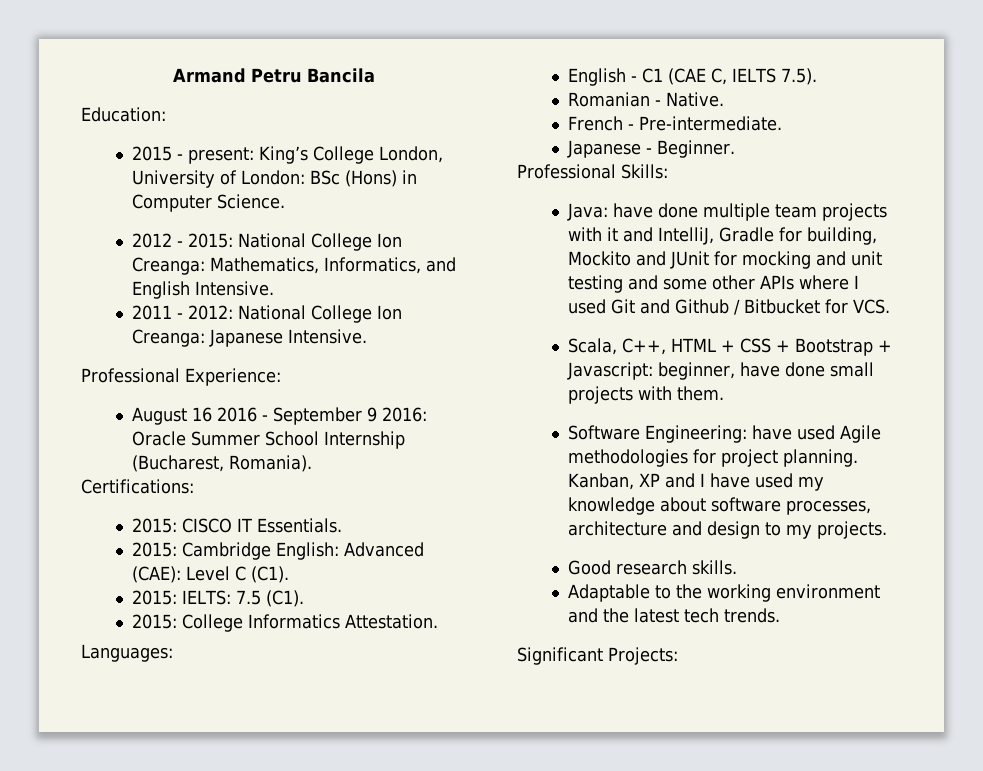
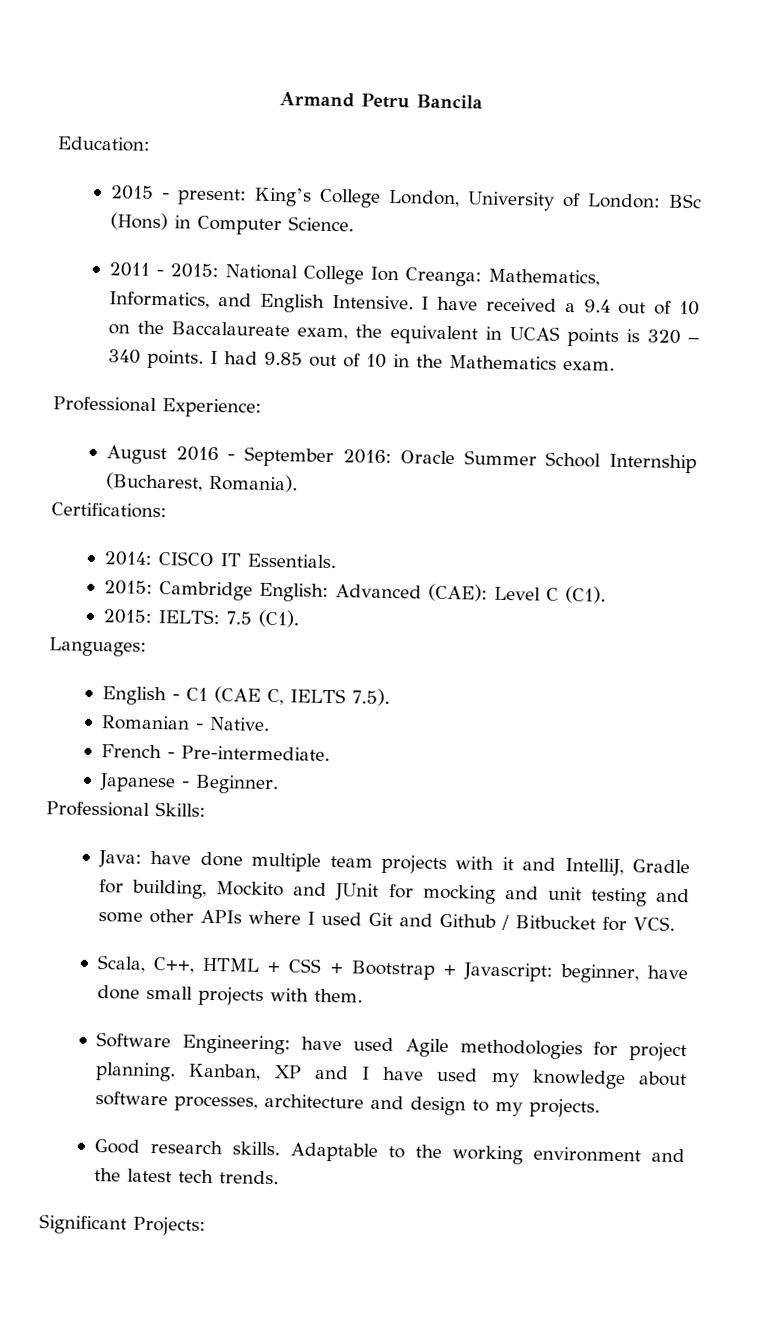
[132,233,173,248] 2012 -> [109,262,151,277] 2011
[132,305,403,323] [132,329,368,347] // 2011 - 2012: National College Ion Creanga: Japanese Intensive. -> [421,296,700,316] [108,320,700,347] [108,349,616,371] I have received a 9.4 out of 10 on the Baccalaureate exam, the equivalent in UCAS points is 320 – 340 points. I had 9.85 out of 10 in the Mathematics exam.
[192,407,213,422] 16 -> (168, 455) none
[367,407,378,422] 9 -> (334, 457) none
[132,518,178,533] 2015: -> [104,551,153,566] 2014:
[132,614,439,632] // 2015: College Informatics Attestation. -> (300, 618) none
(738, 567) // -> (281, 1148) none

